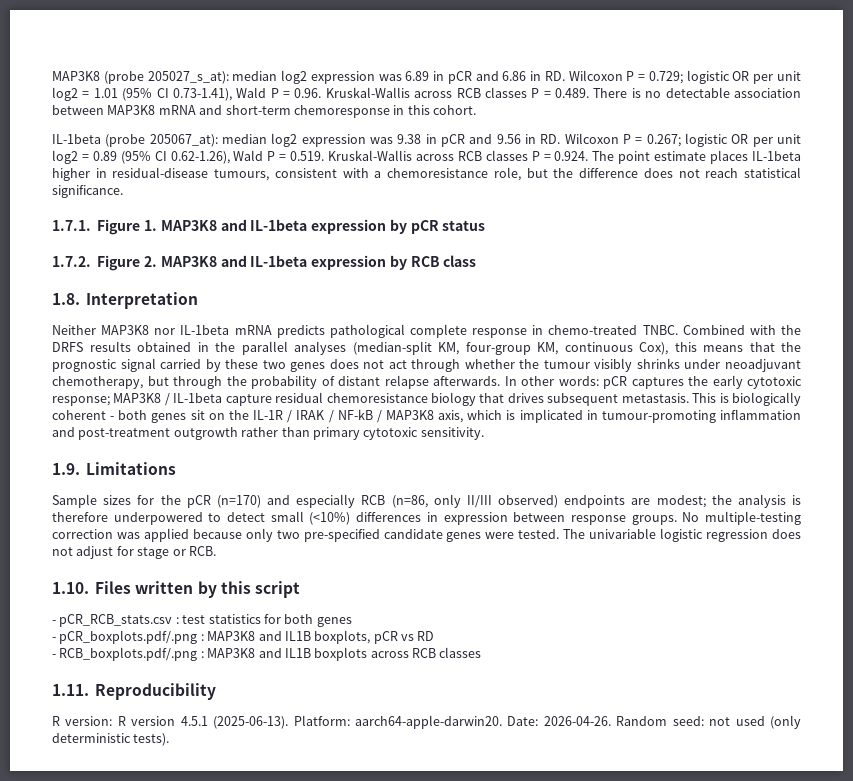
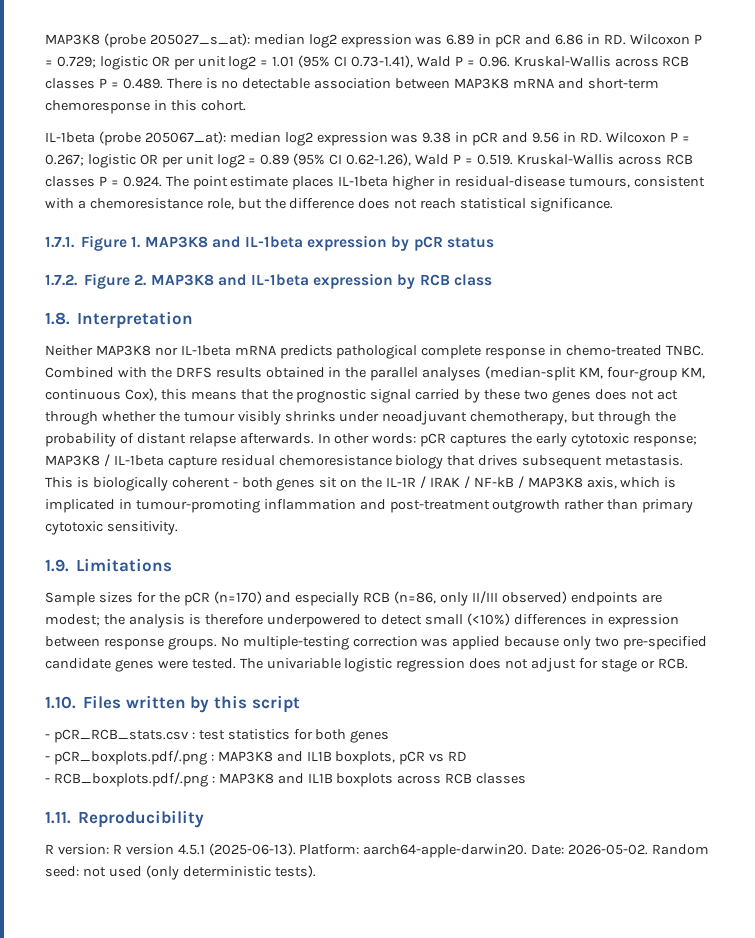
[543,716,611,726] 2026-04-26. -> [568,844,649,855] 2026-05-02.

